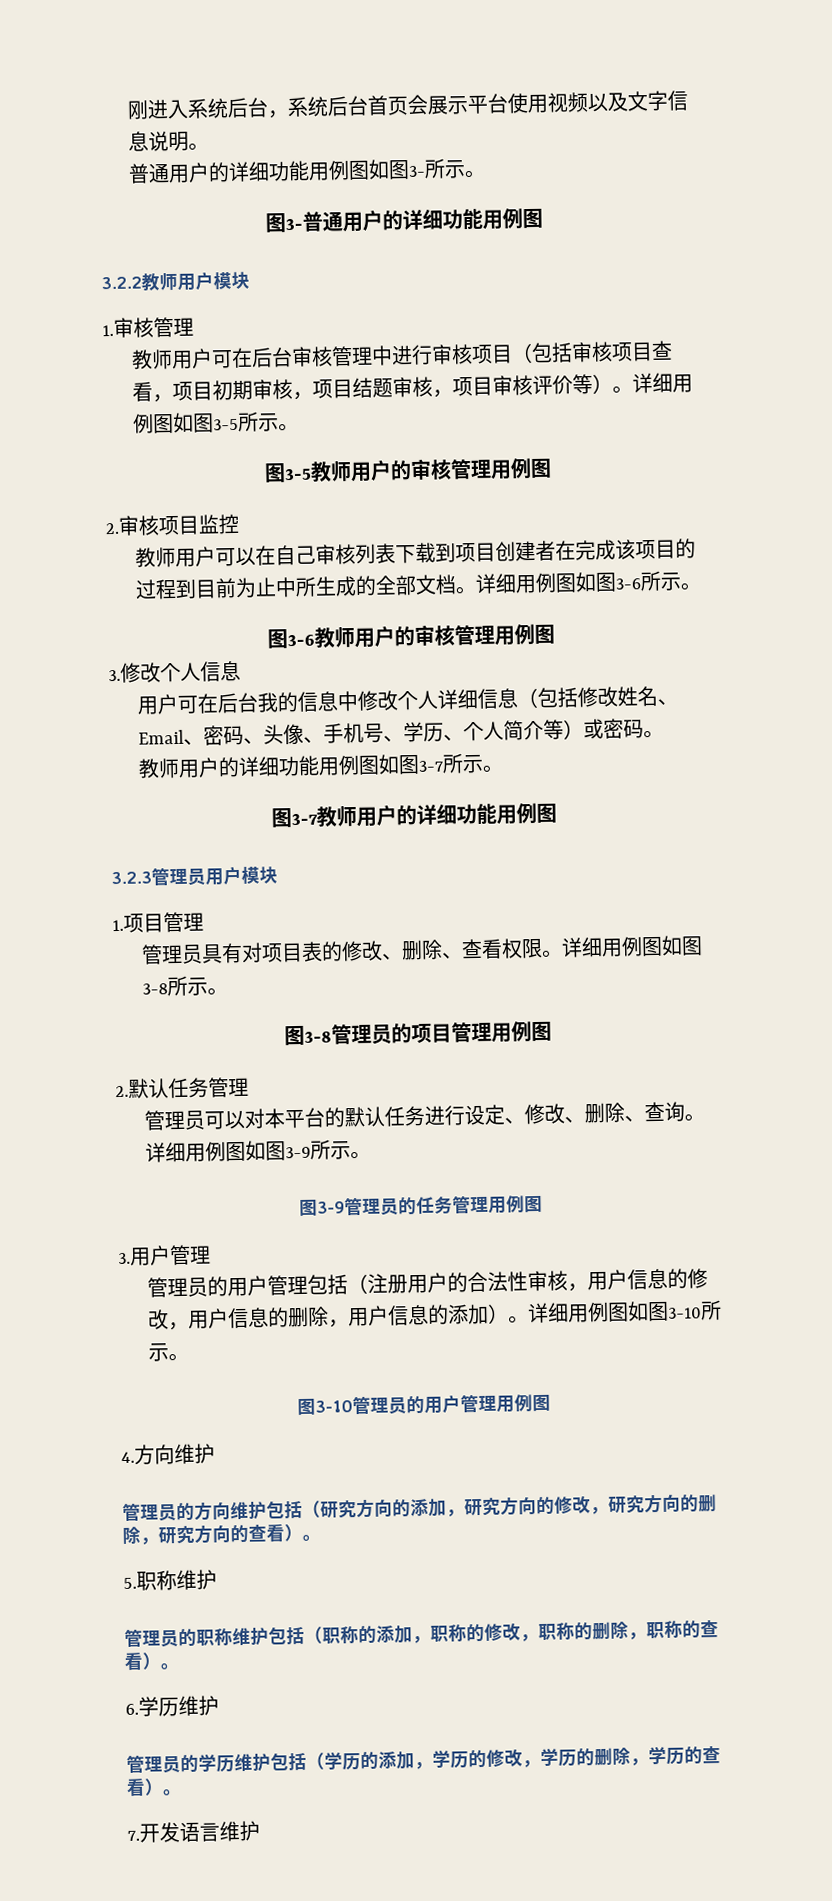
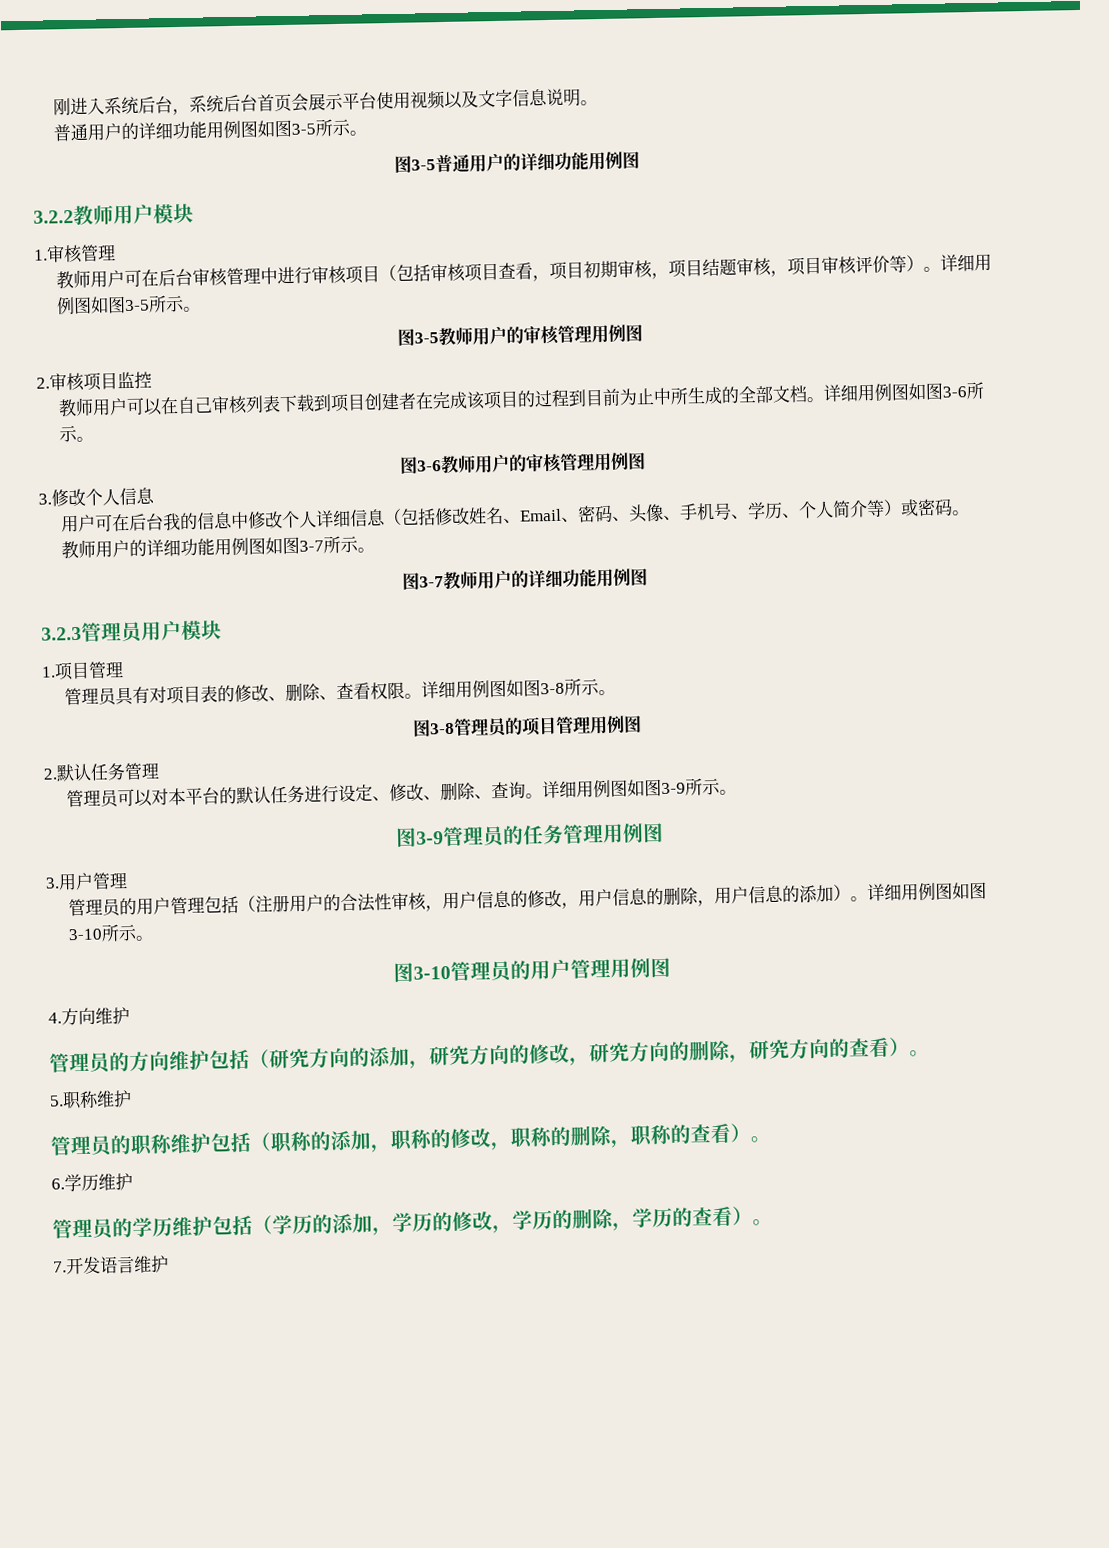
[408,158,487,179] [264,213,303,233] 3-所示。 // 图3- -> [290,118,367,137] [393,155,436,173] 3-5所示。 // 图3-5

